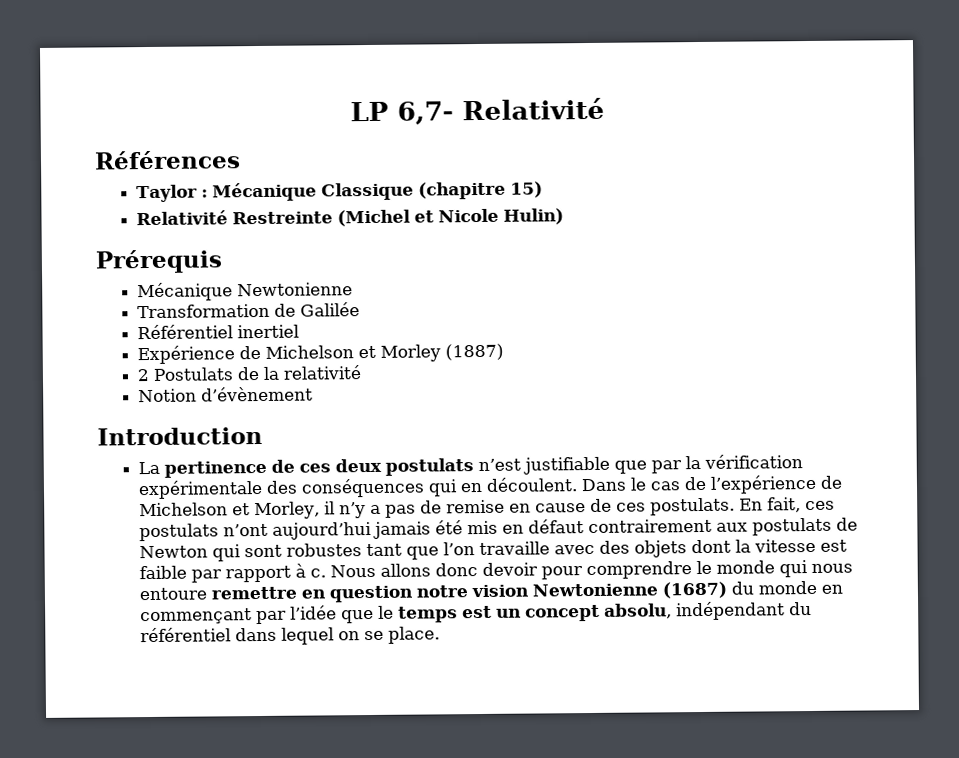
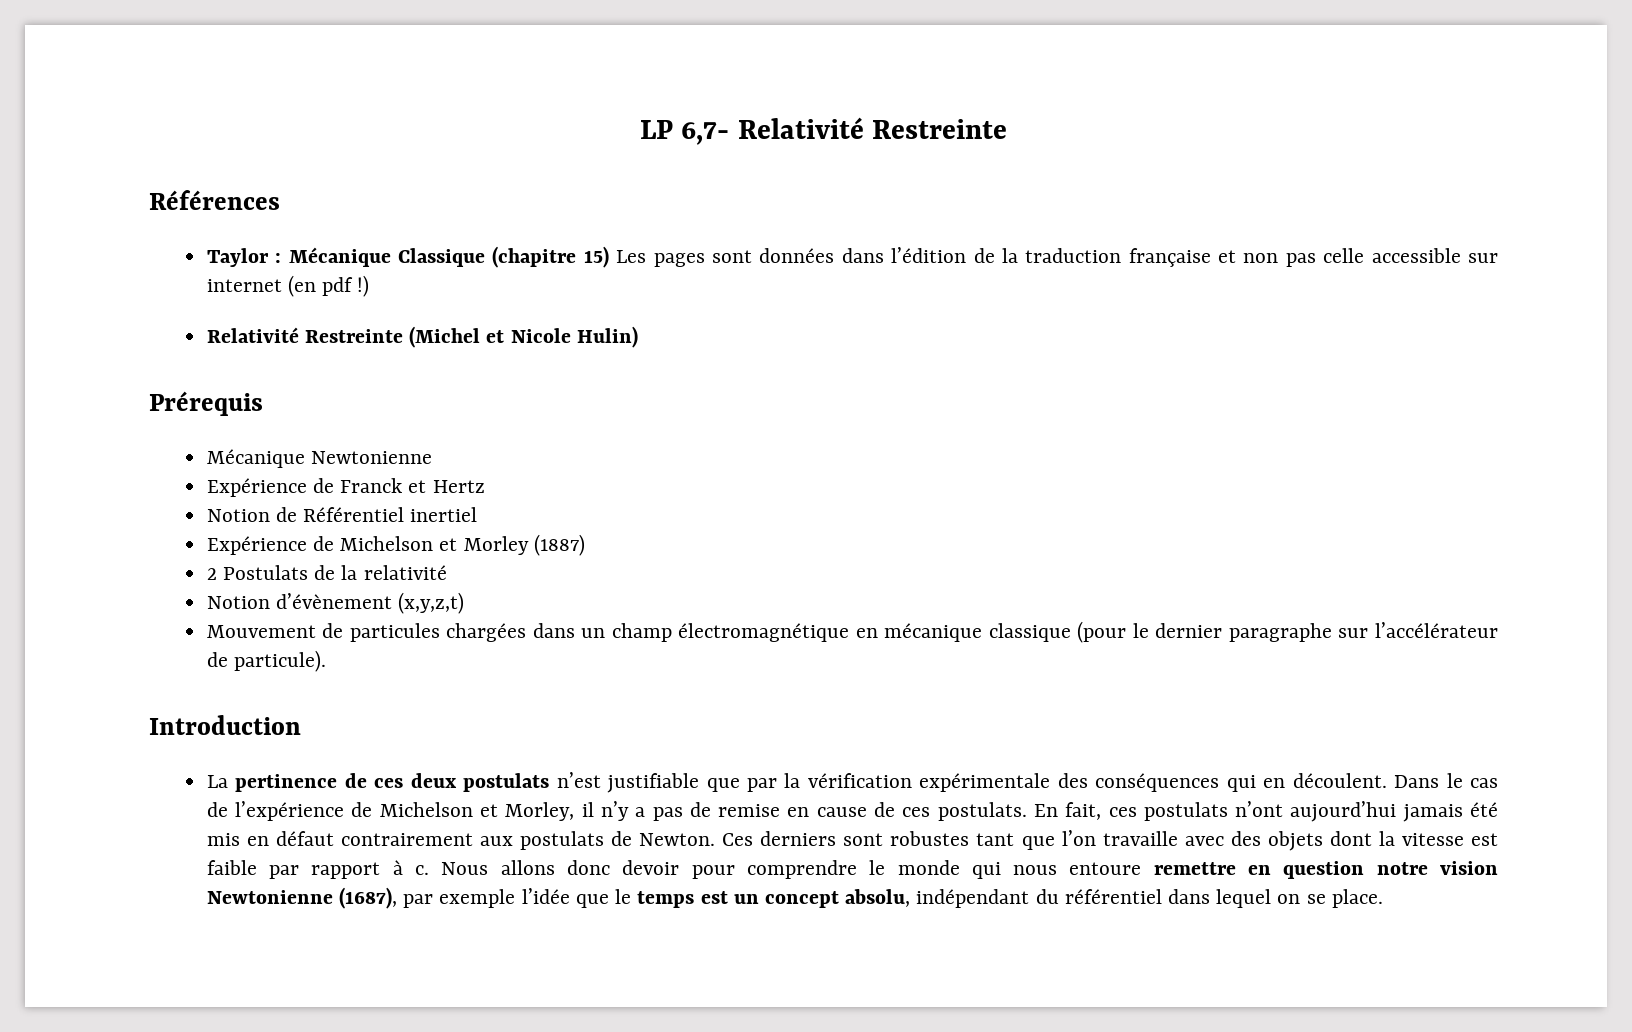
(605, 109) none -> [872,119,1008,139] Restreinte
(543, 189) none -> [616,247,1499,267] [206,275,370,297] Les pages sont données dans l’édition de la traduction française et non pas celle accessible sur internet (en pdf !)
[136,302,360,319] Transformation de Galilée // -> [206,478,485,497] [206,507,298,522] Expérience de Franck et Hertz // Notion de
(313, 394) none -> [398,592,465,614] [206,621,1498,643] [206,650,327,672] (x,y,z,t) // Mouvement de particules chargées dans un champ électromagnétique en mécanique classique (pour le dernier paragraphe sur l’accélérateur de particule).
[138,544,241,562] Newton qui -> [639,831,837,846] Newton. Ces derniers
[661,580,843,599] [139,608,287,625] (1687) du monde en commençant par -> [339,887,516,909] (1687), par exemple

